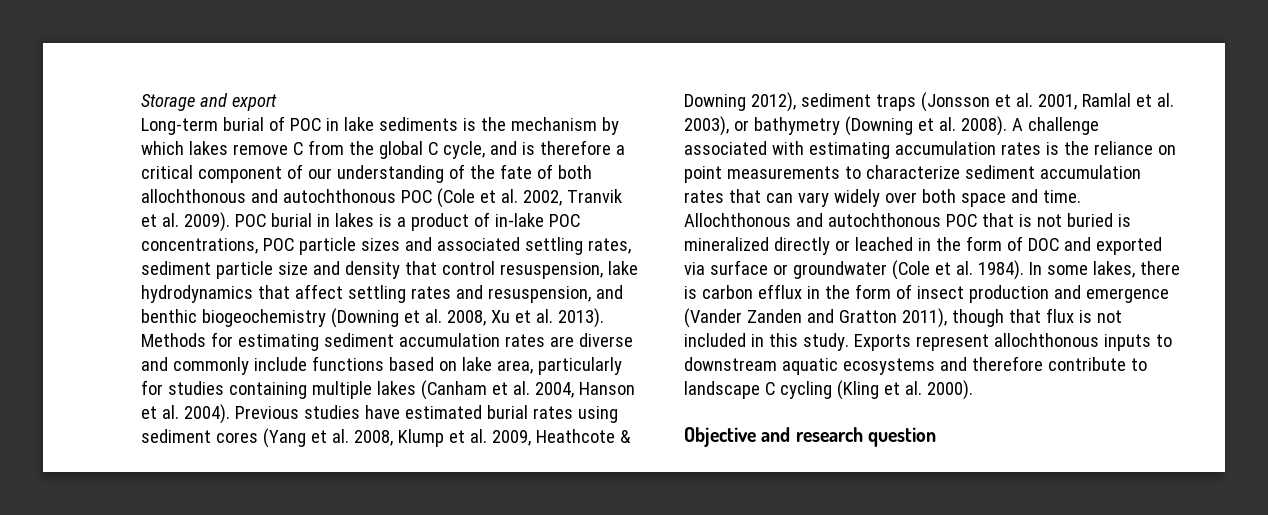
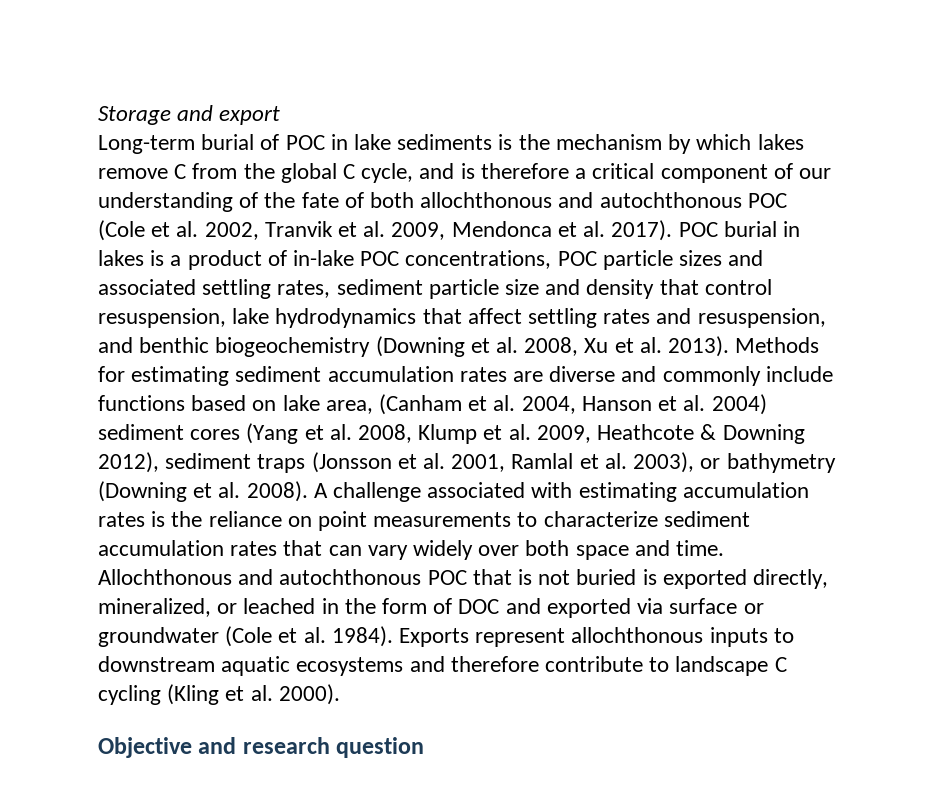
[183,212,230,232] 2009). -> [391,220,673,241] 2009, Mendonca et al. 2017).
[537,357,622,375] [141,380,416,399] particularly for studies containing multiple lakes -> (373, 407) none
[183,404,618,424] 2004). Previous studies have estimated burial rates using -> [711,394,767,415] 2004)
[684,237,830,255] mineralized directly -> [662,569,829,589] [98,598,211,617] exported directly, mineralized,
[1028,261,1180,278] [684,284,1169,303] [684,308,1122,328] [684,333,849,351] In some lakes, there is carbon efflux in the form of insect production and emergence (Vander Zanden and Gratton 2011), though that flux is not included in this study. -> (393, 636) none

